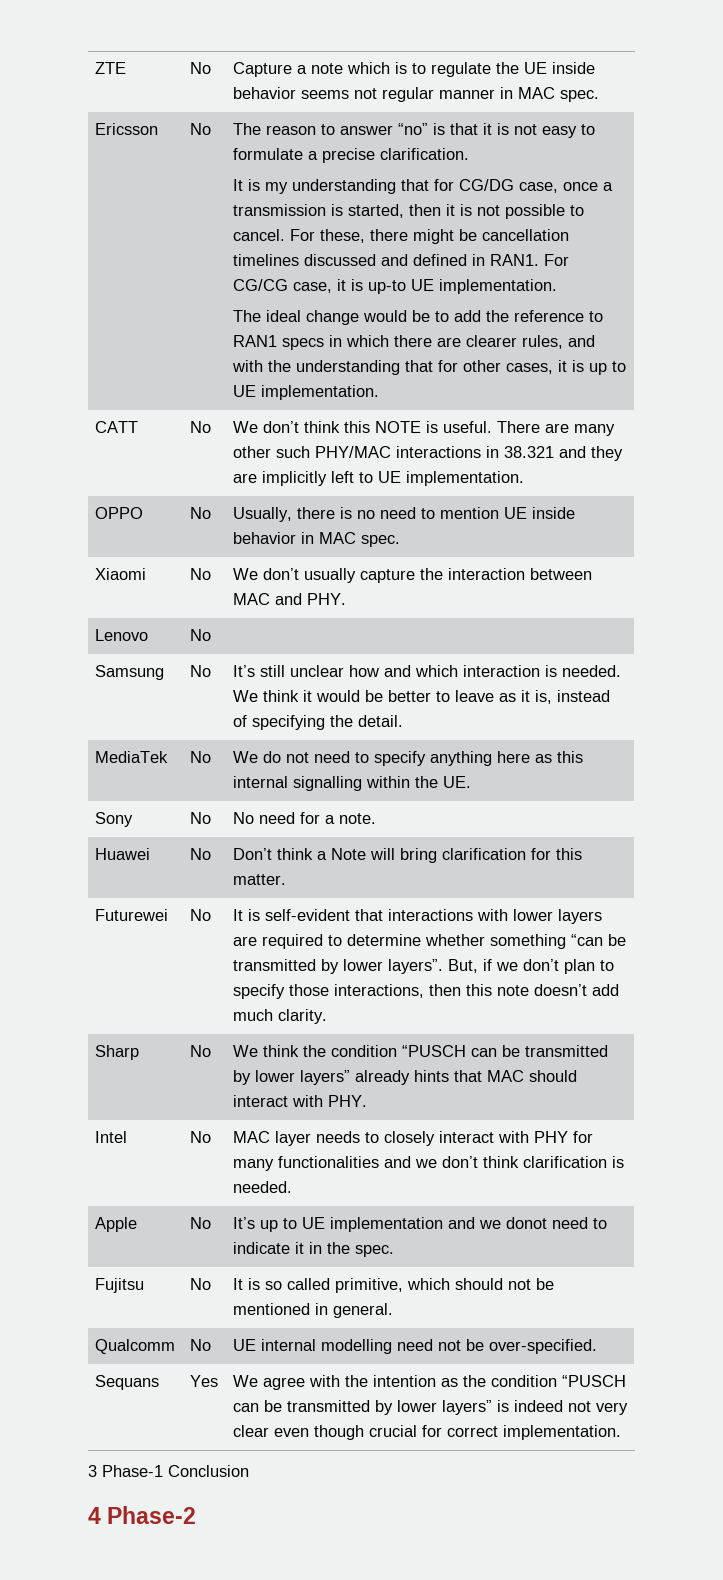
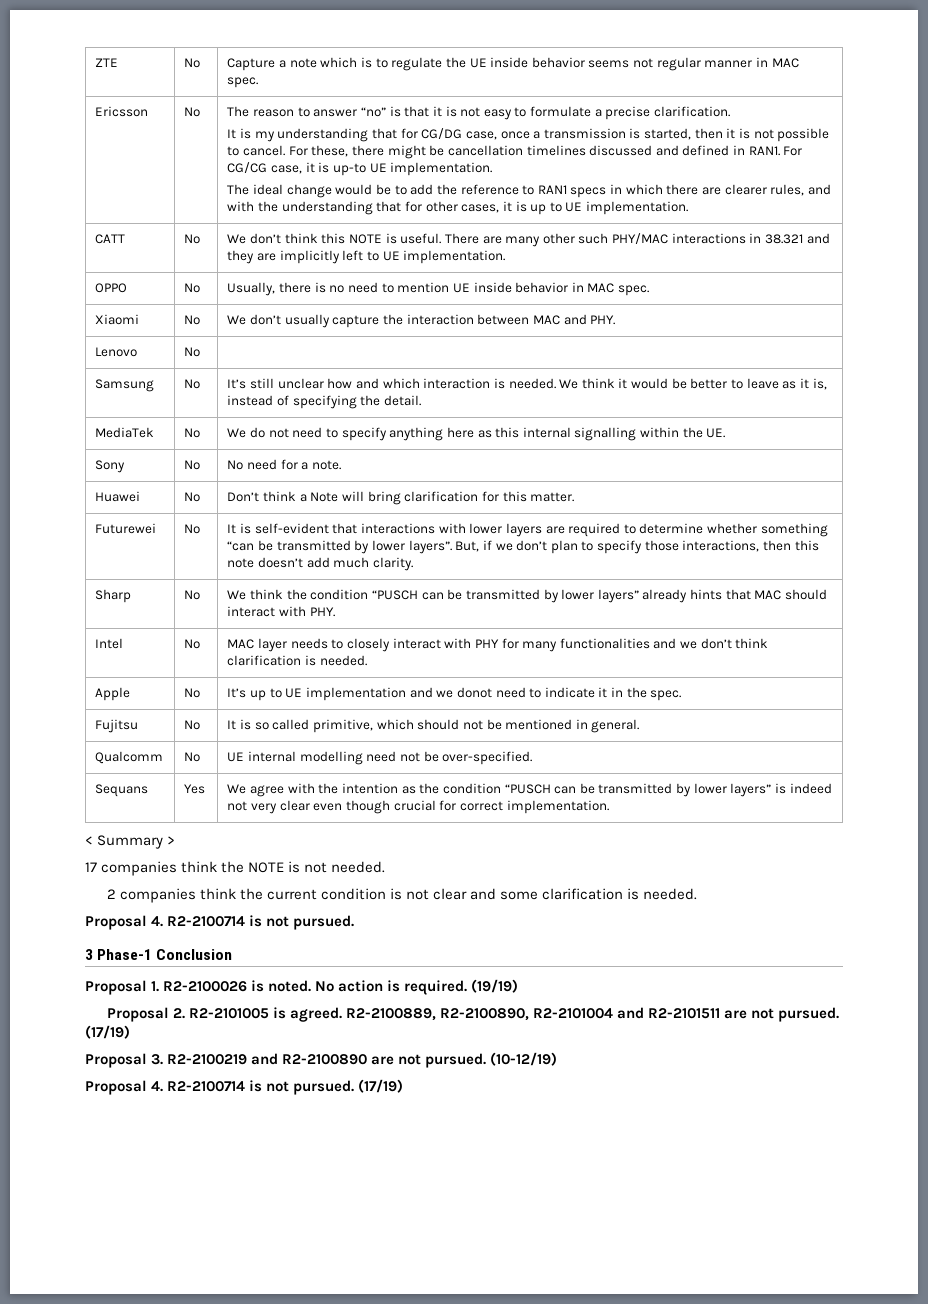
[88,1465,249,1477] [88,1506,197,1524] 3 Phase-1 Conclusion // 4 Phase-2 -> [85,835,176,849] [85,861,386,876] [106,888,698,903] [85,915,355,930] [85,949,233,960] [85,979,519,995] [106,1007,840,1022] [85,1025,130,1039] [85,1052,558,1068] [85,1079,404,1095] < Summary > // 17 companies think the NOTE is not needed. // 2 companies think the current condition is not clear and some clarification is needed. // Proposal 4. R2-2100714 is not pursued. // 3 Phase-1 Conclusion // Proposal 1. R2-2100026 is noted. No action is required. (19/19) // Proposal 2. R2-2101005 is agreed. R2-2100889, R2-2100890, R2-2101004 and R2-2101511 are not pursued. (17/19) // Proposal 3. R2-2100219 and R2-2100890 are not pursued. (10-12/19) // Proposal 4. R2-2100714 is not pursued. (17/19)

